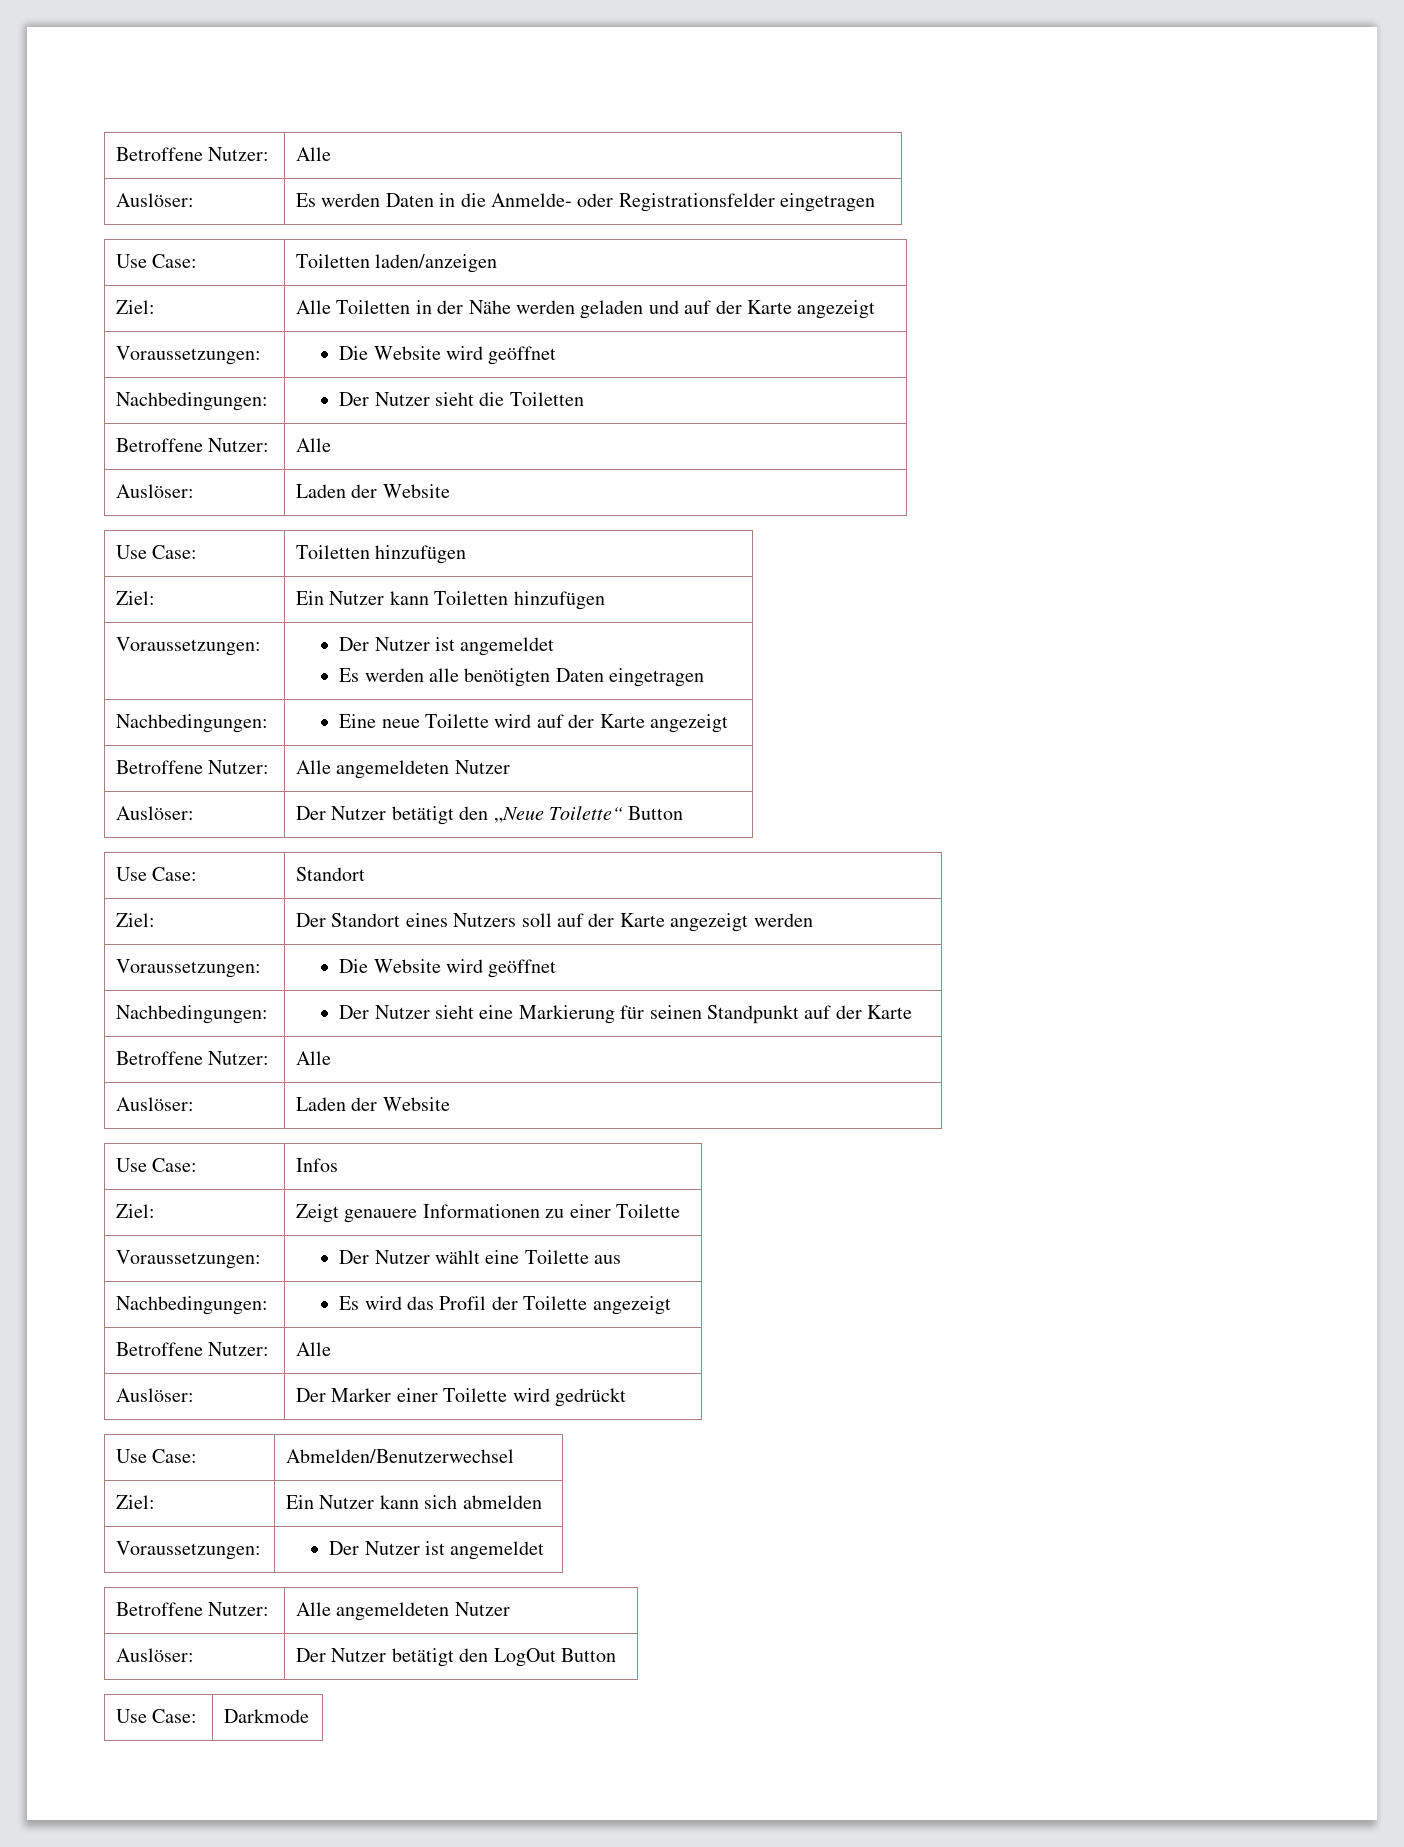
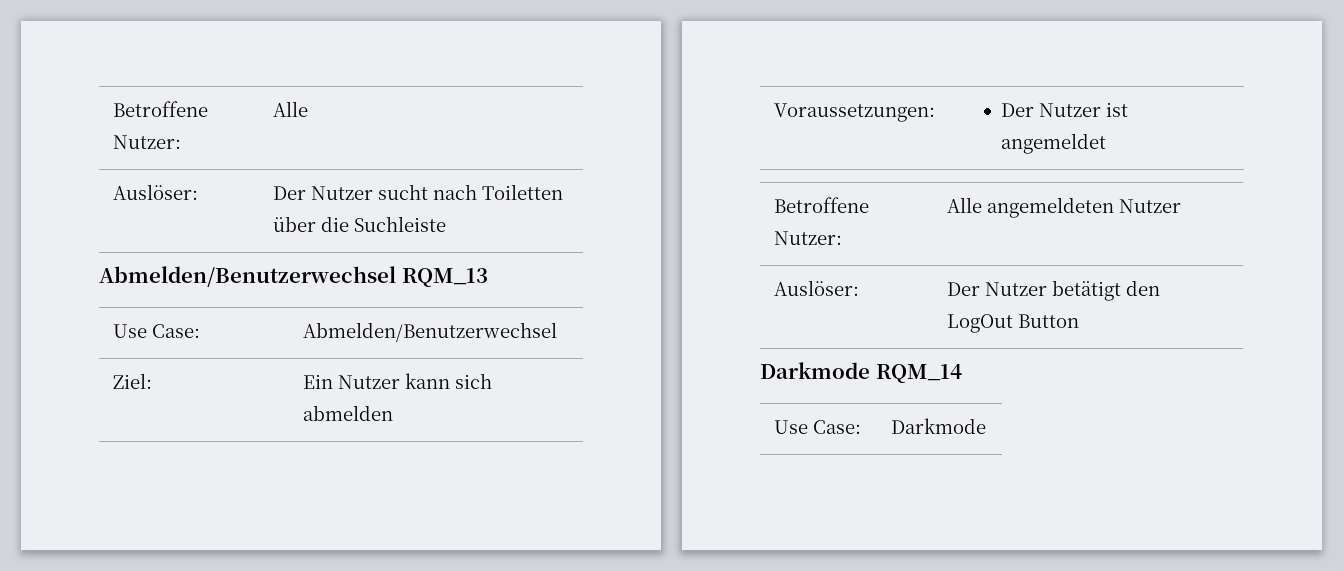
[116,147,270,161] [296,147,332,161] [116,193,195,207] [296,193,876,212] [116,254,198,268] [296,254,498,273] [116,300,156,314] [296,300,876,319] [116,346,262,365] [339,346,557,365] [116,392,269,411] [339,392,584,406] [116,438,270,452] [296,438,332,452] [116,484,195,498] [296,484,450,498] [116,545,198,559] [296,545,467,564] [116,591,156,605] [296,591,605,610] [116,637,262,656] [339,637,555,656] [339,668,705,687] [116,714,269,733] [339,714,728,733] [116,760,270,774] [296,760,510,779] [116,806,195,820] [296,806,684,825] [116,867,198,881] [296,867,366,881] [116,913,156,927] [296,913,813,932] [116,959,262,978] [339,959,557,978] [116,1005,269,1024] [339,1005,913,1024] [116,1051,270,1065] [296,1051,332,1065] [116,1097,195,1111] [296,1097,450,1111] [116,1158,198,1172] [296,1158,339,1172] [116,1204,156,1218] [296,1204,681,1223] [116,1250,262,1269] [339,1250,622,1264] [116,1296,269,1315] [339,1296,671,1315] [116,1342,270,1356] [296,1342,332,1356] [116,1388,195,1402] [296,1388,627,1407] Betroffene Nutzer: | Alle // Auslöser: | Es werden Daten in die Anmelde- oder Registrationsfelder eingetragen // Use Case: | Toiletten laden/anzeigen // Ziel: | Alle Toiletten in der Nähe werden geladen und auf der Karte angezeigt // Voraussetzungen: | Die Website wird geöffnet // Nachbedingungen: | Der Nutzer sieht die Toiletten // Betroffene Nutzer: | Alle // Auslöser: | Laden der Website // Use Case: | Toiletten hinzufügen // Ziel: | Ein Nutzer kann Toiletten hinzufügen // Voraussetzungen: | Der Nutzer ist angemeldet // Es werden alle benötigten Daten eingetragen // Nachbedingungen: | Eine neue Toilette wird auf der Karte angezeigt // Betroffene Nutzer: | Alle angemeldeten Nutzer // Auslöser: | Der Nutzer betätigt den „Neue Toilette“ Button // Use Case: | Standort // Ziel: | Der Standort eines Nutzers soll auf der Karte angezeigt werden // Voraussetzungen: | Die Website wird geöffnet // Nachbedingungen: | Der Nutzer sieht eine Markierung für seinen Standpunkt auf der Karte // Betroffene Nutzer: | Alle // Auslöser: | Laden der Website // Use Case: | Infos // Ziel: | Zeigt genauere Informationen zu einer Toilette // Voraussetzungen: | Der Nutzer wählt eine Toilette aus // Nachbedingungen: | Es wird das Profil der Toilette angezeigt // Betroffene Nutzer: | Alle // Auslöser: | Der Marker einer Toilette wird gedrückt -> [113,101,209,117] [113,135,182,149] [273,101,309,117] [113,184,199,200] [273,184,564,200] [273,216,447,232] [99,266,488,287] Betroffene Nutzer: | Alle // Auslöser: | Der Nutzer sucht nach Toiletten über die Suchleiste // Abmelden/Benutzerwechsel RQM_13
(617, 1655) none -> [760,362,962,383] // Darkmode RQM_14

